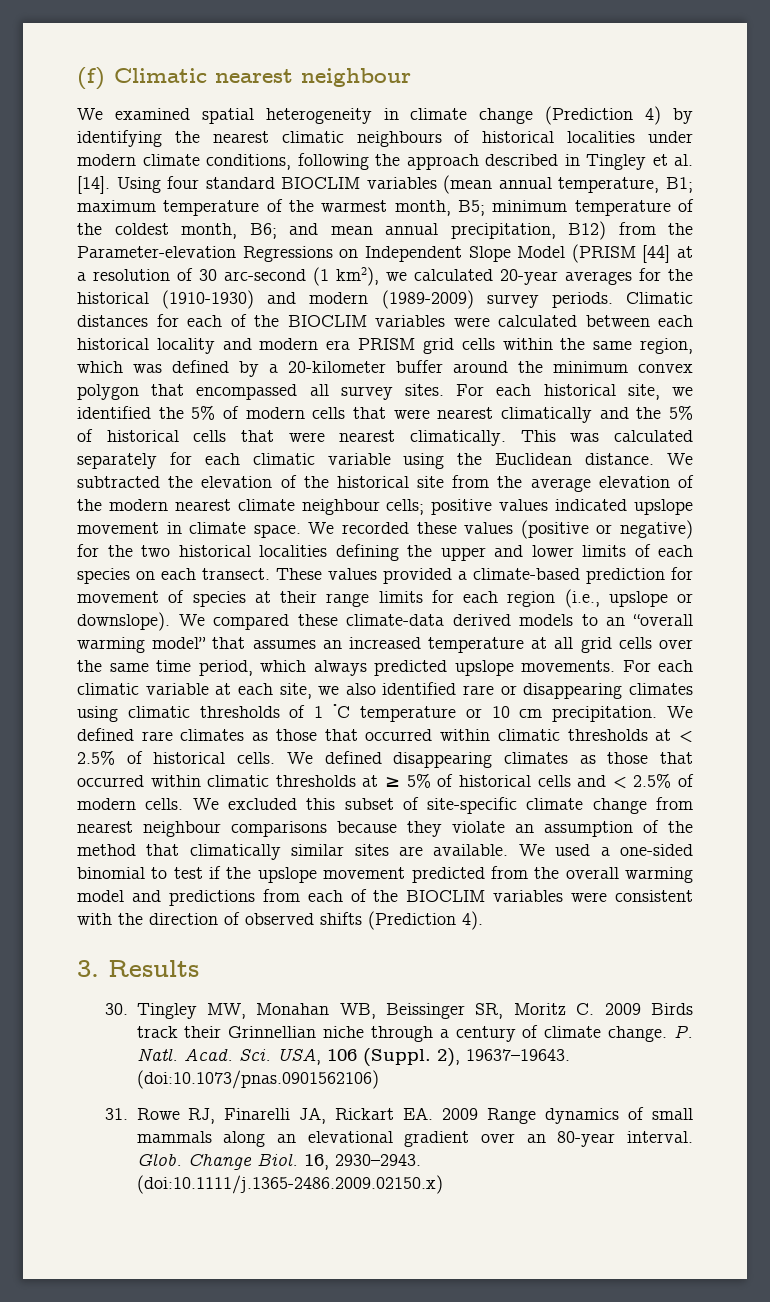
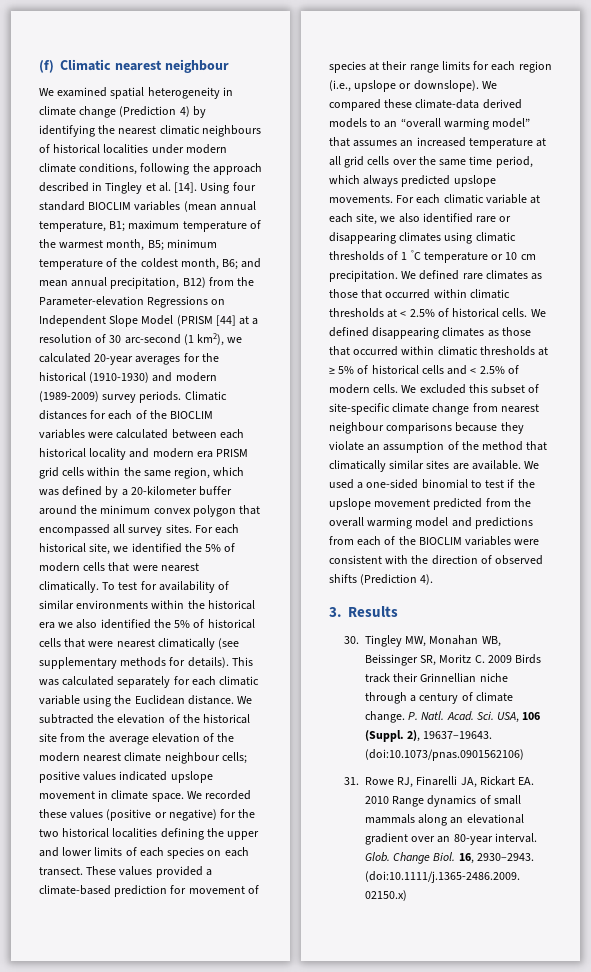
[501,407,629,423] climatically and -> [39,581,230,593] [39,600,255,610] [39,619,151,629] climatically. To test for availability of similar environments within the historical era we also identified
[410,430,506,446] climatically. -> [157,638,240,650] [39,657,229,669] climatically (see supplementary methods for details).
[442,1108,479,1120] 2009 -> [364,796,389,804] 2010

